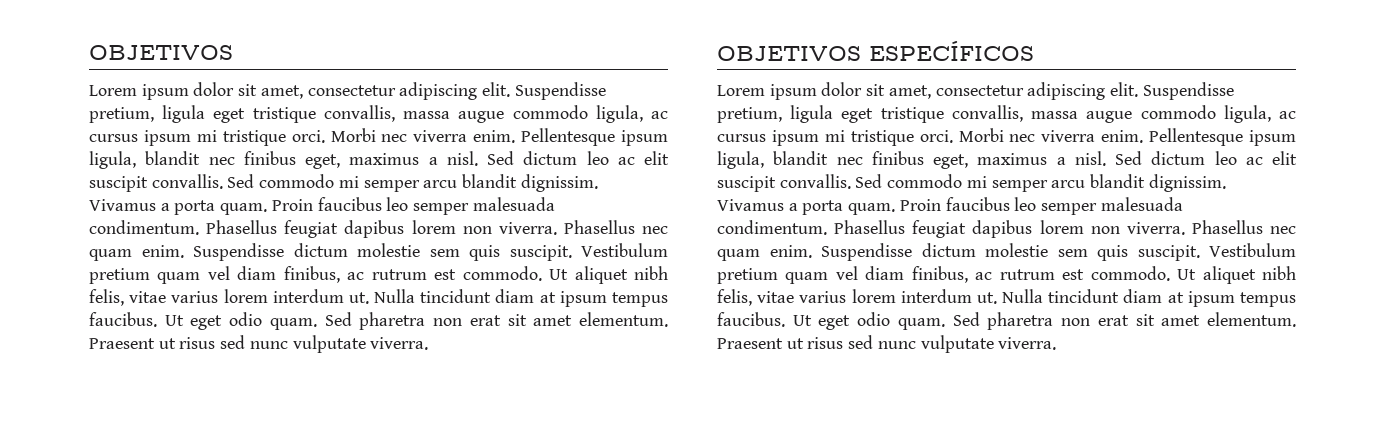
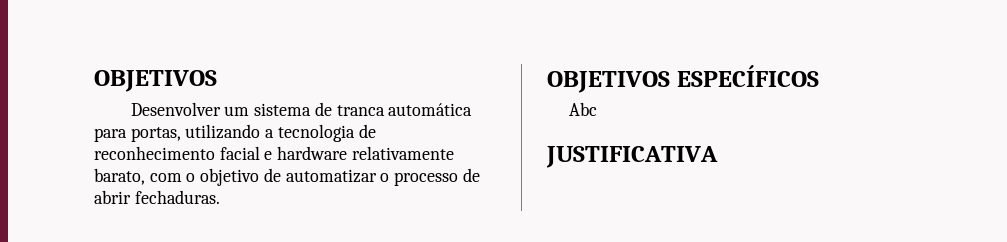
[89,82,606,100] [89,105,668,123] [89,128,668,146] [89,151,669,169] [89,174,598,192] [89,197,555,215] [89,220,668,238] [89,243,668,261] [89,266,668,284] [89,289,668,307] [89,312,669,330] [89,335,429,353] [717,41,1034,61] [717,82,1234,100] [717,105,1296,123] [717,128,1296,146] [717,151,1297,169] [717,174,1226,192] [717,197,1183,215] [717,220,1296,238] [717,243,1296,261] [717,266,1296,284] [717,289,1296,307] [717,312,1296,330] [717,335,1057,353] Lorem ipsum dolor sit amet, consectetur adipiscing elit. Suspendisse pretium, ligula eget tristique convallis, massa augue commodo ligula, ac cursus ipsum mi tristique orci. Morbi nec viverra enim. Pellentesque ipsum ligula, blandit nec finibus eget, maximus a nisl. Sed dictum leo ac elit suscipit convallis. Sed commodo mi semper arcu blandit dignissim. Vivamus a porta quam. Proin faucibus leo semper malesuada condimentum. Phasellus feugiat dapibus lorem non viverra. Phasellus nec quam enim. Suspendisse dictum molestie sem quis suscipit. Vestibulum pretium quam vel diam finibus, ac rutrum est commodo. Ut aliquet nibh felis, vitae varius lorem interdum ut. Nulla tincidunt diam at ipsum tempus faucibus. Ut eget odio quam. Sed pharetra non erat sit amet elementum. Praesent ut risus sed nunc vulputate viverra. // OBJETIVOS ESPECÍFICOS // Lorem ipsum dolor sit amet, consectetur adipiscing elit. Suspendisse pretium, ligula eget tristique convallis, massa augue commodo ligula, ac cursus ipsum mi tristique orci. Morbi nec viverra enim. Pellentesque ipsum ligula, blandit nec finibus eget, maximus a nisl. Sed dictum leo ac elit suscipit convallis. Sed commodo mi semper arcu blandit dignissim. Vivamus a porta quam. Proin faucibus leo semper malesuada condimentum. Phasellus feugiat dapibus lorem non viverra. Phasellus nec quam enim. Suspendisse dictum molestie sem quis suscipit. Vestibulum pretium quam vel diam finibus, ac rutrum est commodo. Ut aliquet nibh felis, vitae varius lorem interdum ut. Nulla tincidunt diam at ipsum tempus faucibus. Ut eget odio quam. Sed pharetra non erat sit amet elementum. Praesent ut risus sed nunc vulputate viverra. -> [130,102,473,116] [94,124,376,142] [94,146,454,160] [94,168,480,186] [94,190,220,204] [547,65,819,93] [568,102,597,116] [546,146,718,168] Desenvolver um sistema de tranca automática para portas, utilizando a tecnologia de reconhecimento facial e hardware relativamente barato, com o objetivo de automatizar o processo de abrir fechaduras. // OBJETIVOS ESPECÍFICOS // Abc // JUSTIFICATIVA

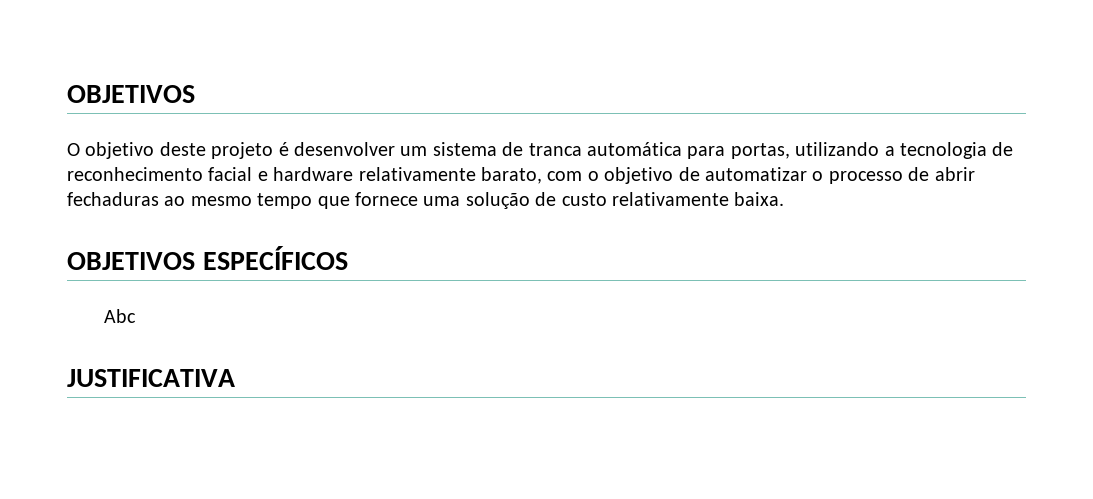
[130,102,221,116] Desenvolver -> [67,142,395,159] O objetivo deste projeto é desenvolver
[134,190,220,204] fechaduras. -> [67,192,785,209] fechaduras ao mesmo tempo que fornece uma solução de custo relativamente baixa.

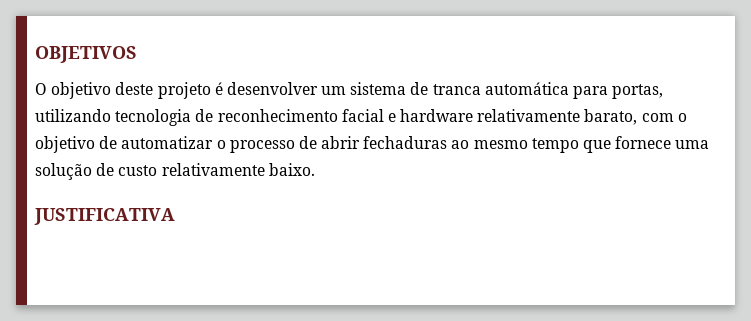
[884,146,895,156] a -> (111, 115) none
[734,192,785,206] [67,246,348,270] [104,309,137,323] baixa. // OBJETIVOS ESPECÍFICOS // Abc -> [268,163,315,176] baixo.

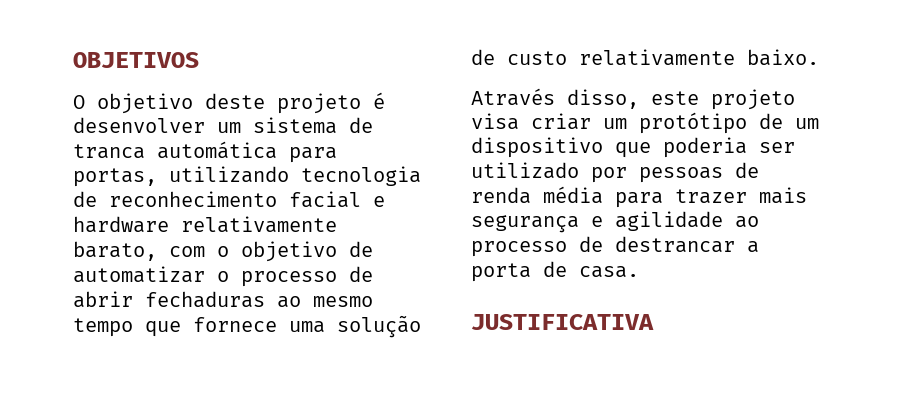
(315, 169) none -> [471,88,795,110] [471,112,819,134] [471,137,795,158] [471,162,759,183] [471,186,807,208] [471,211,759,233] [471,236,759,257] [471,261,639,282] // Através disso, este projeto visa criar um protótipo de um dispositivo que poderia ser utilizado por pessoas de renda média para trazer mais segurança e agilidade ao processo de destrancar a porta de casa.

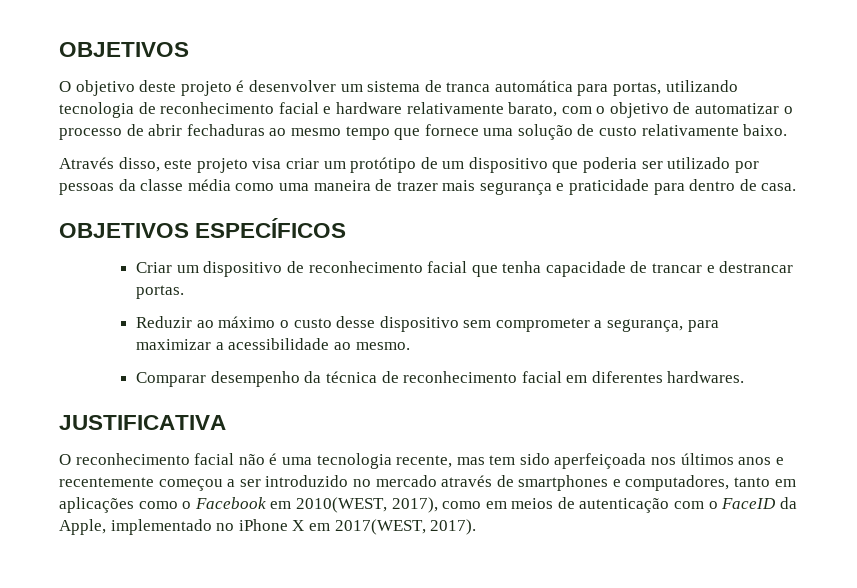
[735,162,759,178] [471,186,807,208] [471,211,759,233] [471,236,759,257] [471,261,639,282] [471,314,654,330] de renda média para trazer mais segurança e agilidade ao processo de destrancar a porta de casa. // JUSTIFICATIVA -> [118,179,797,195] [59,218,347,238] [136,261,794,277] [136,285,185,299] [136,316,719,332] [136,338,410,350] [136,371,745,387] [59,415,226,430] [59,453,784,469] [59,475,796,491] [59,497,797,513] [59,519,477,535] da classe média como uma maneira de trazer mais segurança e praticidade para dentro de casa. // OBJETIVOS ESPECÍFICOS // Criar um dispositivo de reconhecimento facial que tenha capacidade de trancar e destrancar portas. // Reduzir ao máximo o custo desse dispositivo sem comprometer a segurança, para maximizar a acessibilidade ao mesmo. // Comparar desempenho da técnica de reconhecimento facial em diferentes hardwares. // JUSTIFICATIVA // O reconhecimento facial não é uma tecnologia recente, mas tem sido aperfeiçoada nos últimos anos e recentemente começou a ser introduzido no mercado através de smartphones e computadores, tanto em aplicações como o Facebook em 2010(WEST, 2017), como em meios de autenticação com o FaceID da Apple, implementado no iPhone X em 2017(WEST, 2017).

